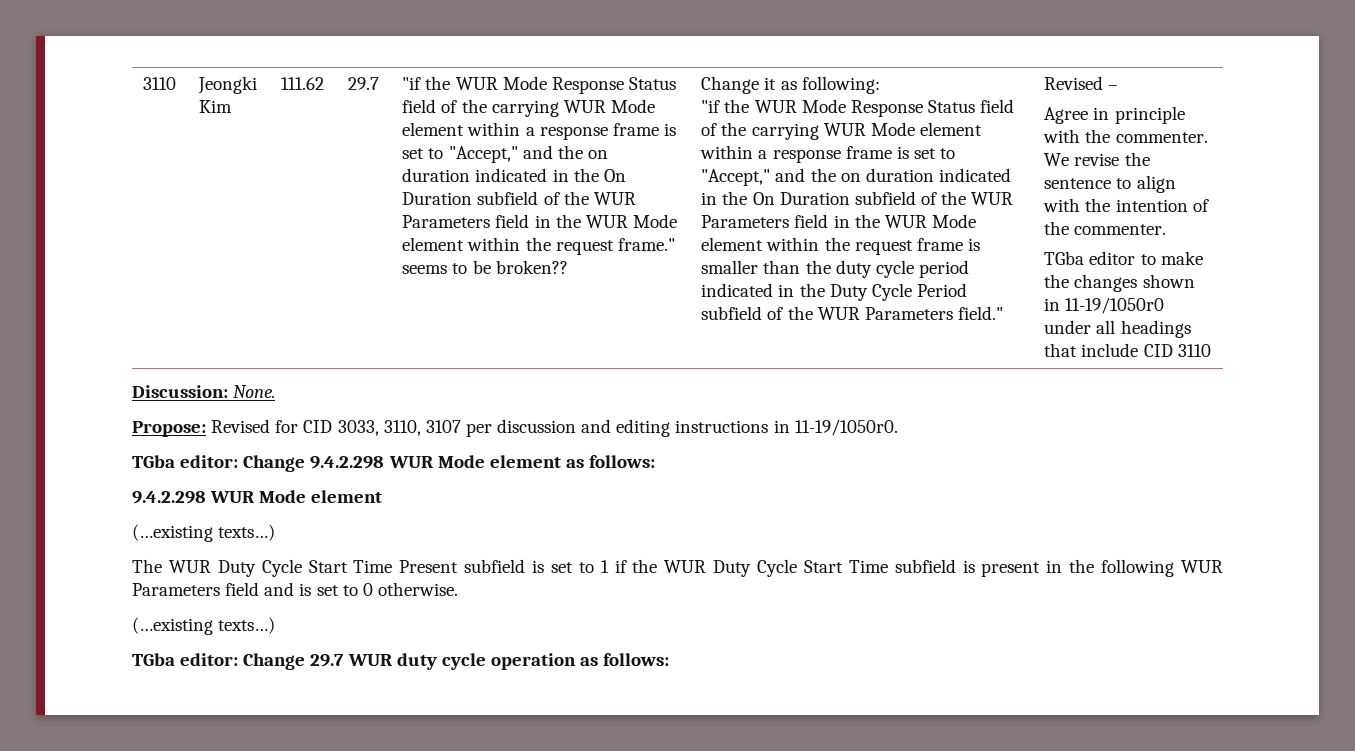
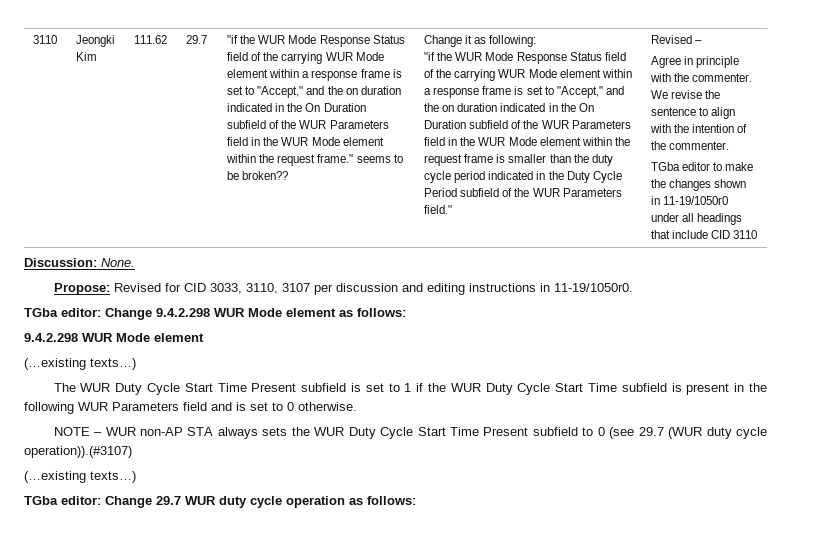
(458, 589) none -> [53,427,767,439] [24,446,132,458] // NOTE – WUR non-AP STA always sets the WUR Duty Cycle Start Time Present subfield to 0 (see 29.7 (WUR duty cycle operation)).(#3107)

